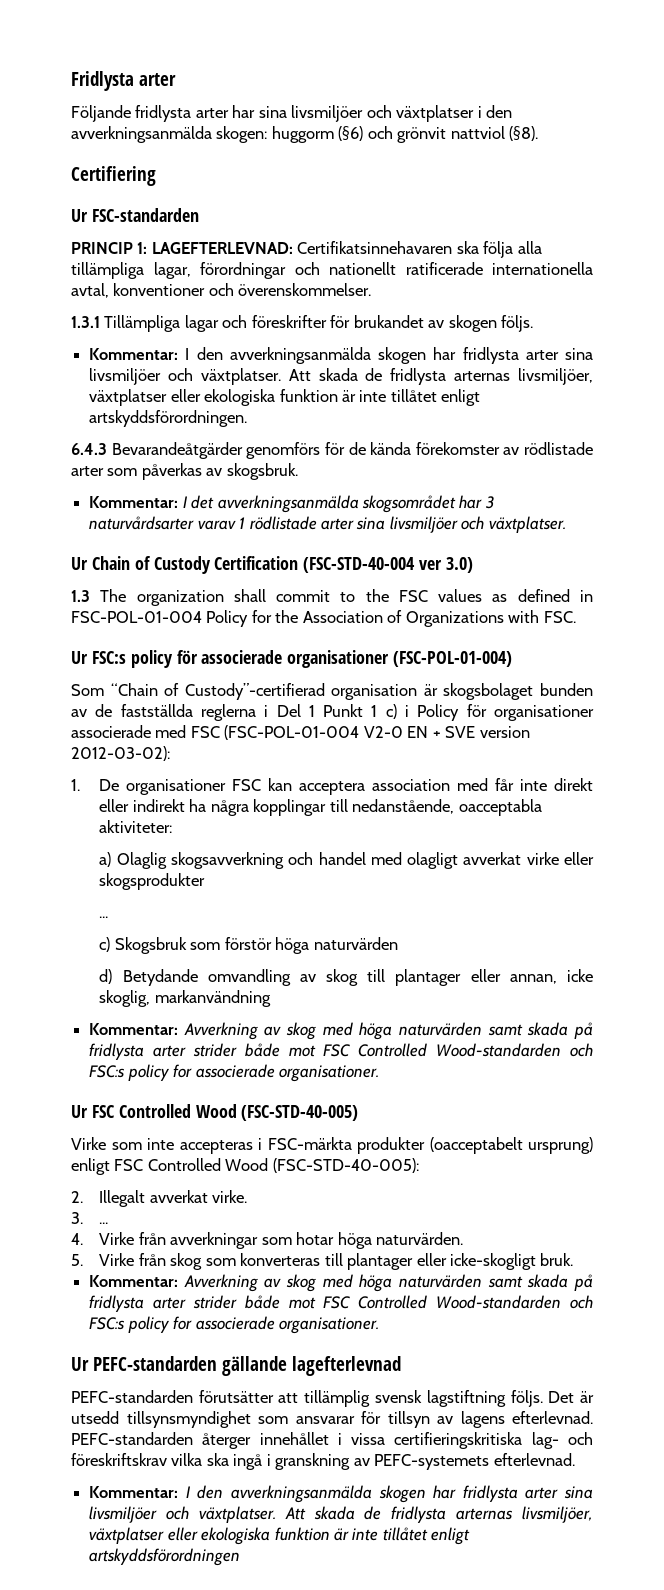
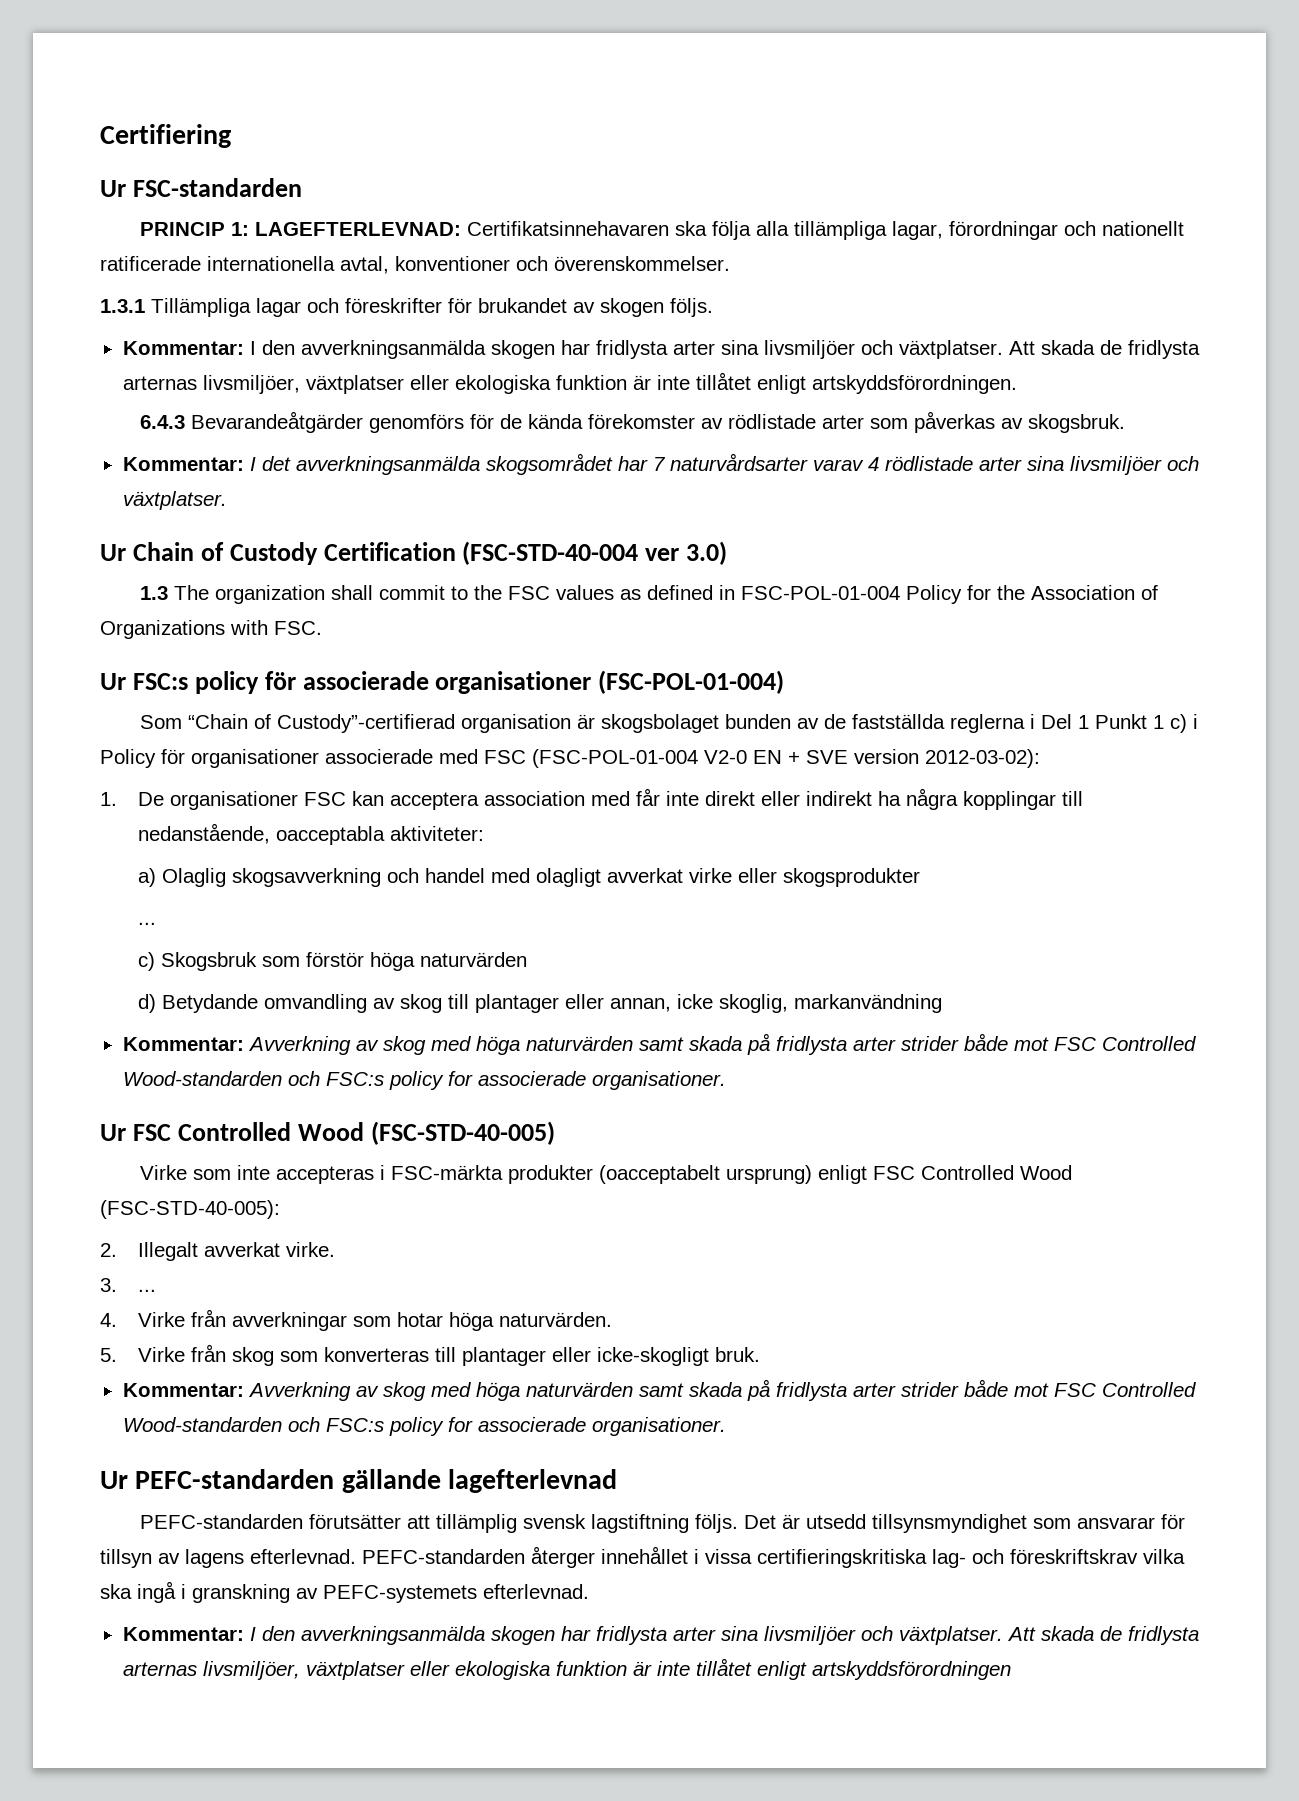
[71,71,177,91] [71,105,513,122] [71,126,539,143] Fridlysta arter // Följande fridlysta arter har sina livsmiljöer och växtplatser i den avverkningsanmälda skogen: huggorm (§6) och grönvit nattviol (§8). // -> (100, 136) none
[484,496,494,509] 3 -> [652,457,666,471] 7
[239,517,246,529] 1 -> [867,457,879,471] 4

